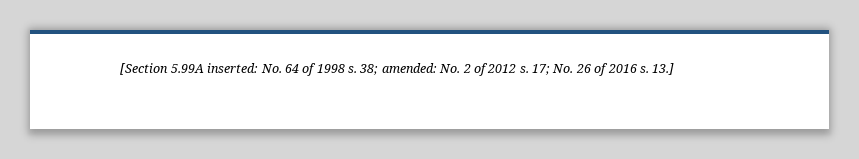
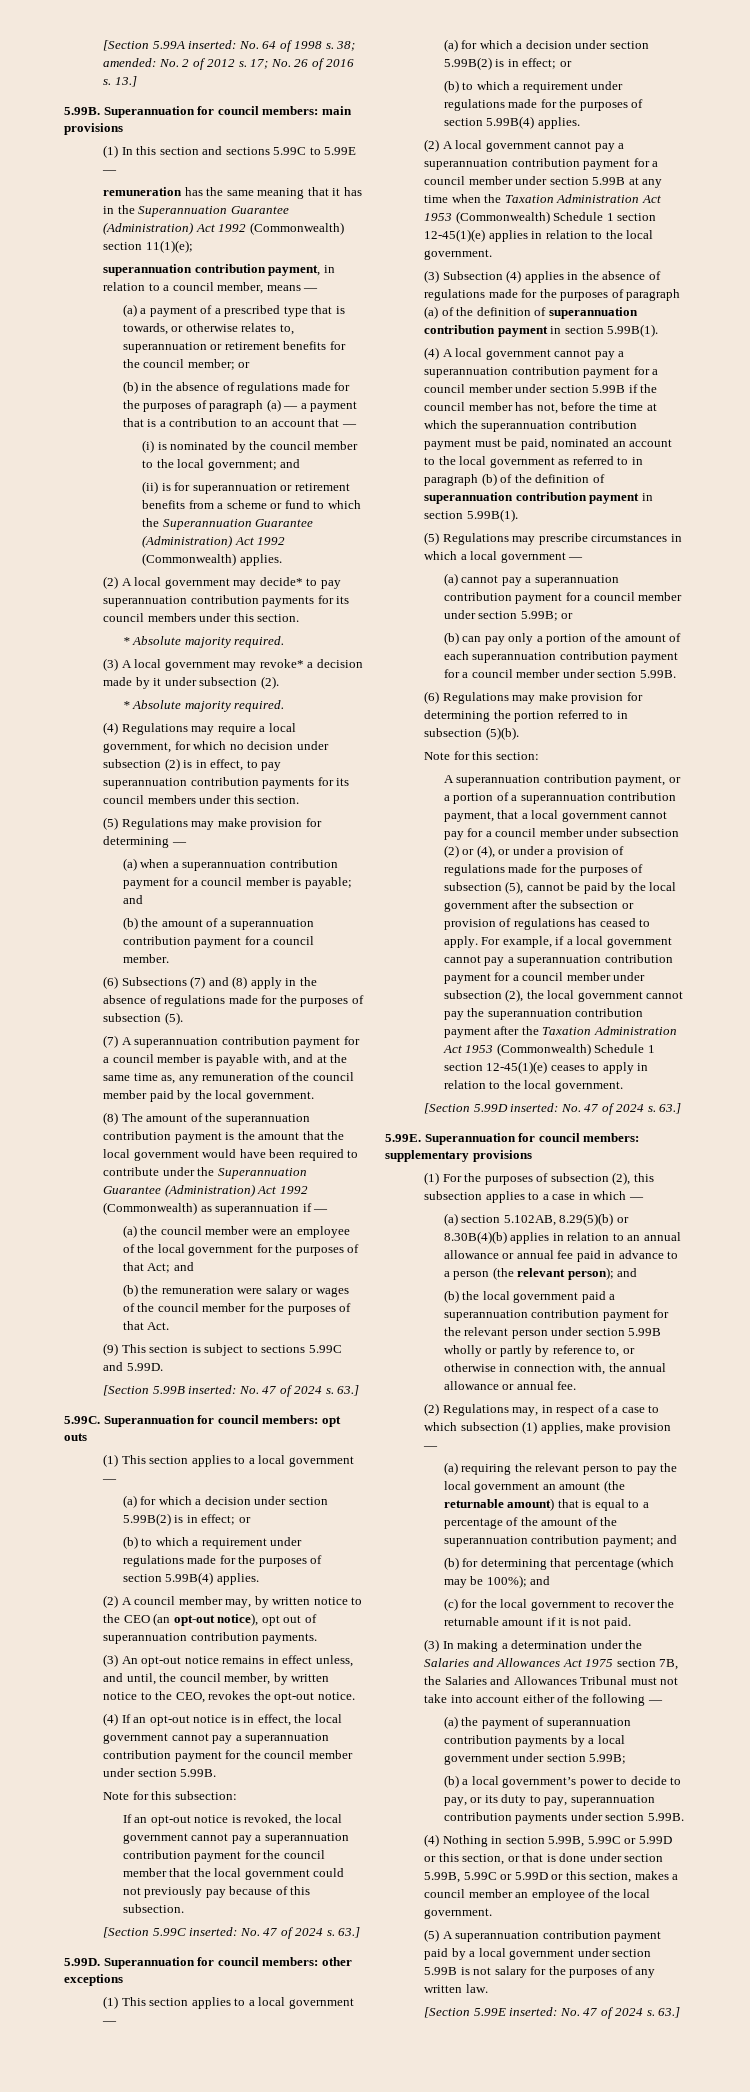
(675, 69) none -> [64,106,352,118] [64,123,123,135] [103,145,357,158] [102,170,118,173] [103,187,362,199] [103,205,289,217] [103,222,344,235] [103,240,193,253] [103,264,335,276] [103,282,319,294] [122,304,345,317] [122,323,294,335] [122,341,346,353] [122,359,251,370] [122,381,351,394] [122,399,358,412] [122,418,357,427] [142,440,359,453] [142,459,301,471] [142,481,350,494] [142,500,361,509] [142,518,314,530] [142,535,286,548] [142,553,282,566] [103,576,341,589] [103,595,350,607] [103,613,300,622] [122,636,285,648] [103,658,363,671] [103,676,279,689] [122,700,285,712] [103,722,296,735] [103,741,329,753] [103,758,282,771] [103,777,350,789] [103,795,300,804] [103,817,322,830] [103,836,187,848] [122,858,338,871] [122,877,352,889] [122,895,143,904] [122,917,315,930] [122,936,314,948] [122,954,169,963] [103,976,317,989] [103,995,364,1007] [103,1012,183,1025] [103,1035,360,1048] [103,1054,348,1066] [103,1072,354,1084] [103,1090,314,1102] [103,1112,310,1125] [103,1131,345,1143] [103,1149,359,1161] [103,1167,307,1179] [103,1184,308,1197] [103,1202,329,1215] [122,1225,350,1238] [122,1244,360,1256] [122,1262,194,1273] [122,1284,349,1297] [122,1303,352,1315] [122,1321,170,1330] [103,1343,342,1356] [103,1362,163,1371] [103,1385,360,1397] [64,1415,341,1427] [64,1433,87,1441] [103,1454,354,1467] [102,1479,118,1482] [122,1495,328,1508] [122,1513,251,1526] [122,1536,303,1549] [122,1555,323,1567] [122,1572,259,1585] [103,1595,363,1608] [103,1613,317,1626] [103,1632,318,1644] [103,1654,353,1667] [103,1673,330,1685] [103,1691,355,1703] [103,1713,342,1726] [103,1733,330,1744] [103,1750,353,1762] [103,1768,217,1777] [103,1791,237,1800] [122,1814,343,1826] [122,1833,349,1844] [122,1850,325,1862] [122,1868,345,1880] [122,1886,311,1898] [122,1904,184,1913] [103,1927,361,1939] [64,1957,352,1969] [64,1974,123,1986] [103,1996,354,2009] [102,2021,118,2024] [443,39,649,52] [443,57,572,70] [443,80,624,93] [443,99,644,111] [443,116,580,129] [424,139,625,152] [424,158,659,170] [424,176,663,188] [424,194,661,203] [424,211,657,224] [424,229,654,242] [424,249,493,260] [424,270,661,283] [424,289,681,301] [424,306,638,319] [424,324,659,337] [424,347,625,360] [424,366,659,378] [424,384,658,393] [424,402,657,414] [424,420,637,432] [424,438,673,450] [424,456,643,468] [424,473,605,486] [424,492,653,504] [424,509,518,522] [424,532,682,545] [424,551,584,563] [443,573,619,586] [443,592,683,604] [443,610,574,621] [443,632,682,645] [443,651,679,663] [443,669,676,678] [424,691,643,704] [424,710,628,722] [424,727,519,740] [424,751,539,760] [443,774,681,786] [443,792,677,804] [443,810,668,822] [443,828,679,840] [443,845,625,858] [443,864,644,876] [443,881,677,894] [443,900,634,912] [443,918,651,930] [443,936,672,948] [443,954,673,966] [443,972,646,984] [443,989,684,1002] [443,1008,644,1020] [443,1026,677,1038] [442,1043,655,1056] [443,1061,649,1074] [443,1080,623,1092] [424,1103,682,1115] [385,1133,640,1145] [385,1150,532,1162] [424,1172,654,1185] [424,1191,644,1203] [443,1213,629,1226] [443,1231,681,1244] [443,1250,679,1262] [443,1267,638,1280] [443,1290,616,1303] [443,1309,670,1321] [443,1327,662,1339] [443,1345,635,1357] [443,1363,667,1375] [443,1381,577,1390] [424,1403,660,1416] [424,1421,671,1434] [423,1446,439,1449] [443,1462,678,1475] [443,1480,625,1493] [443,1498,649,1511] [443,1517,618,1529] [443,1535,678,1547] [443,1557,675,1570] [443,1575,551,1588] [443,1598,675,1611] [443,1617,631,1629] [424,1639,643,1652] [424,1658,679,1670] [424,1676,679,1685] [424,1694,663,1706] [443,1716,631,1729] [443,1735,625,1747] [443,1753,627,1765] [443,1775,682,1788] [443,1794,655,1806] [443,1812,684,1824] [424,1834,672,1847] [424,1853,664,1865] [424,1871,679,1883] [424,1889,651,1901] [424,1908,493,1919] [424,1929,662,1942] [424,1948,652,1960] [424,1966,656,1978] [424,1984,488,1993] [424,2007,681,2019] // 5.99B. Superannuation for council members: main provisions // (1) In this section and sections 5.99C to 5.99E — // remuneration has the same meaning that it has in the Superannuation Guarantee (Administration) Act 1992 (Commonwealth) section 11(1)(e); // superannuation contribution payment, in relation to a council member, means — // (a) a payment of a prescribed type that is towards, or otherwise relates to, superannuation or retirement benefits for the council member; or // (b) in the absence of regulations made for the purposes of paragraph (a) — a payment that is a contribution to an account that — // (i) is nominated by the council member to the local government; and // (ii) is for superannuation or retirement benefits from a scheme or fund to which the Superannuation Guarantee (Administration) Act 1992 (Commonwealth) applies. // (2) A local government may decide* to pay superannuation contribution payments for its council members under this section. // * Absolute majority required. // (3) A local government may revoke* a decision made by it under subsection (2). // * Absolute majority required. // (4) Regulations may require a local government, for which no decision under subsection (2) is in effect, to pay superannuation contribution payments for its council members under this section. // (5) Regulations may make provision for determining — // (a) when a superannuation contribution payment for a council member is payable; and // (b) the amount of a superannuation contribution payment for a council member. // (6) Subsections (7) and (8) apply in the absence of regulations made for the purposes of subsection (5). // (7) A superannuation contribution payment for a council member is payable with, and at the same time as, any remuneration of the council member paid by the local government. // (8) The amount of the superannuation contribution payment is the amount that the local government would have been required to contribute under the Superannuation Guarantee (Administration) Act 1992 (Commonwealth) as superannuation if — // (a) the council member were an employee of the local government for the purposes of that Act; and // (b) the remuneration were salary or wages of the council member for the purposes of that Act. // (9) This section is subject to sections 5.99C and 5.99D. // [Section 5.99B inserted: No. 47 of 2024 s. 63.] // 5.99C. Superannuation for council members: opt outs // (1) This section applies to a local government — // (a) for which a decision under section 5.99B(2) is in effect; or // (b) to which a requirement under regulations made for the purposes of section 5.99B(4) applies. // (2) A council member may, by written notice to the CEO (an opt-out notice), opt out of superannuation contribution payments. // (3) An opt-out notice remains in effect unless, and until, the council member, by written notice to the CEO, revokes the opt-out notice. // (4) If an opt-out notice is in effect, the local government cannot pay a superannuation contribution payment for the council member under section 5.99B. // Note for this subsection: // If an opt-out notice is revoked, the local government cannot pay a superannuation contribution payment for the council member that the local government could not previously pay because of this subsection. // [Section 5.99C inserted: No. 47 of 2024 s. 63.] // 5.99D. Superannuation for council members: other exceptions // (1) This section applies to a local government — // (a) for which a decision under section 5.99B(2) is in effect; or // (b) to which a requirement under regulations made for the purposes of section 5.99B(4) applies. // (2) A local government cannot pay a superannuation contribution payment for a council member under section 5.99B at any time when the Taxation Administration Act 1953 (Commonwealth) Schedule 1 section 12-45(1)(e) applies in relation to the local government. // (3) Subsection (4) applies in the absence of regulations made for the purposes of paragraph (a) of the definition of superannuation contribution payment in section 5.99B(1). // (4) A local government cannot pay a superannuation contribution payment for a council member under section 5.99B if the council member has not, before the time at which the superannuation contribution payment must be paid, nominated an account to the local government as referred to in paragraph (b) of the definition of superannuation contribution payment in section 5.99B(1). // (5) Regulations may prescribe circumstances in which a local government — // (a) cannot pay a superannuation contribution payment for a council member under section 5.99B; or // (b) can pay only a portion of the amount of each superannuation contribution payment for a council member under section 5.99B. // (6) Regulations may make provision for determining the portion referred to in subsection (5)(b). // Note for this section: // A superannuation contribution payment, or a portion of a superannuation contribution payment, that a local government cannot pay for a council member under subsection (2) or (4), or under a provision of regulations made for the purposes of subsection (5), cannot be paid by the local government after the subsection or provision of regulations has ceased to apply. For example, if a local government cannot pay a superannuation contribution payment for a council member under subsection (2), the local government cannot pay the superannuation contribution payment after the Taxation Administration Act 1953 (Commonwealth) Schedule 1 section 12-45(1)(e) ceases to apply in relation to the local government. // [Section 5.99D inserted: No. 47 of 2024 s. 63.] // 5.99E. Superannuation for council members: supplementary provisions // (1) For the purposes of subsection (2), this subsection applies to a case in which — // (a) section 5.102AB, 8.29(5)(b) or 8.30B(4)(b) applies in relation to an annual allowance or annual fee paid in advance to a person (the relevant person); and // (b) the local government paid a superannuation contribution payment for the relevant person under section 5.99B wholly or partly by reference to, or otherwise in connection with, the annual allowance or annual fee. // (2) Regulations may, in respect of a case to which subsection (1) applies, make provision — // (a) requiring the relevant person to pay the local government an amount (the returnable amount) that is equal to a percentage of the amount of the superannuation contribution payment; and // (b) for determining that percentage (which may be 100%); and // (c) for the local government to recover the returnable amount if it is not paid. // (3) In making a determination under the Salaries and Allowances Act 1975 section 7B, the Salaries and Allowances Tribunal must not take into account either of the following — // (a) the payment of superannuation contribution payments by a local government under section 5.99B; // (b) a local government’s power to decide to pay, or its duty to pay, superannuation contribution payments under section 5.99B. // (4) Nothing in section 5.99B, 5.99C or 5.99D or this section, or that is done under section 5.99B, 5.99C or 5.99D or this section, makes a council member an employee of the local government. // (5) A superannuation contribution payment paid by a local government under section 5.99B is not salary for the purposes of any written law. // [Section 5.99E inserted: No. 47 of 2024 s. 63.]

